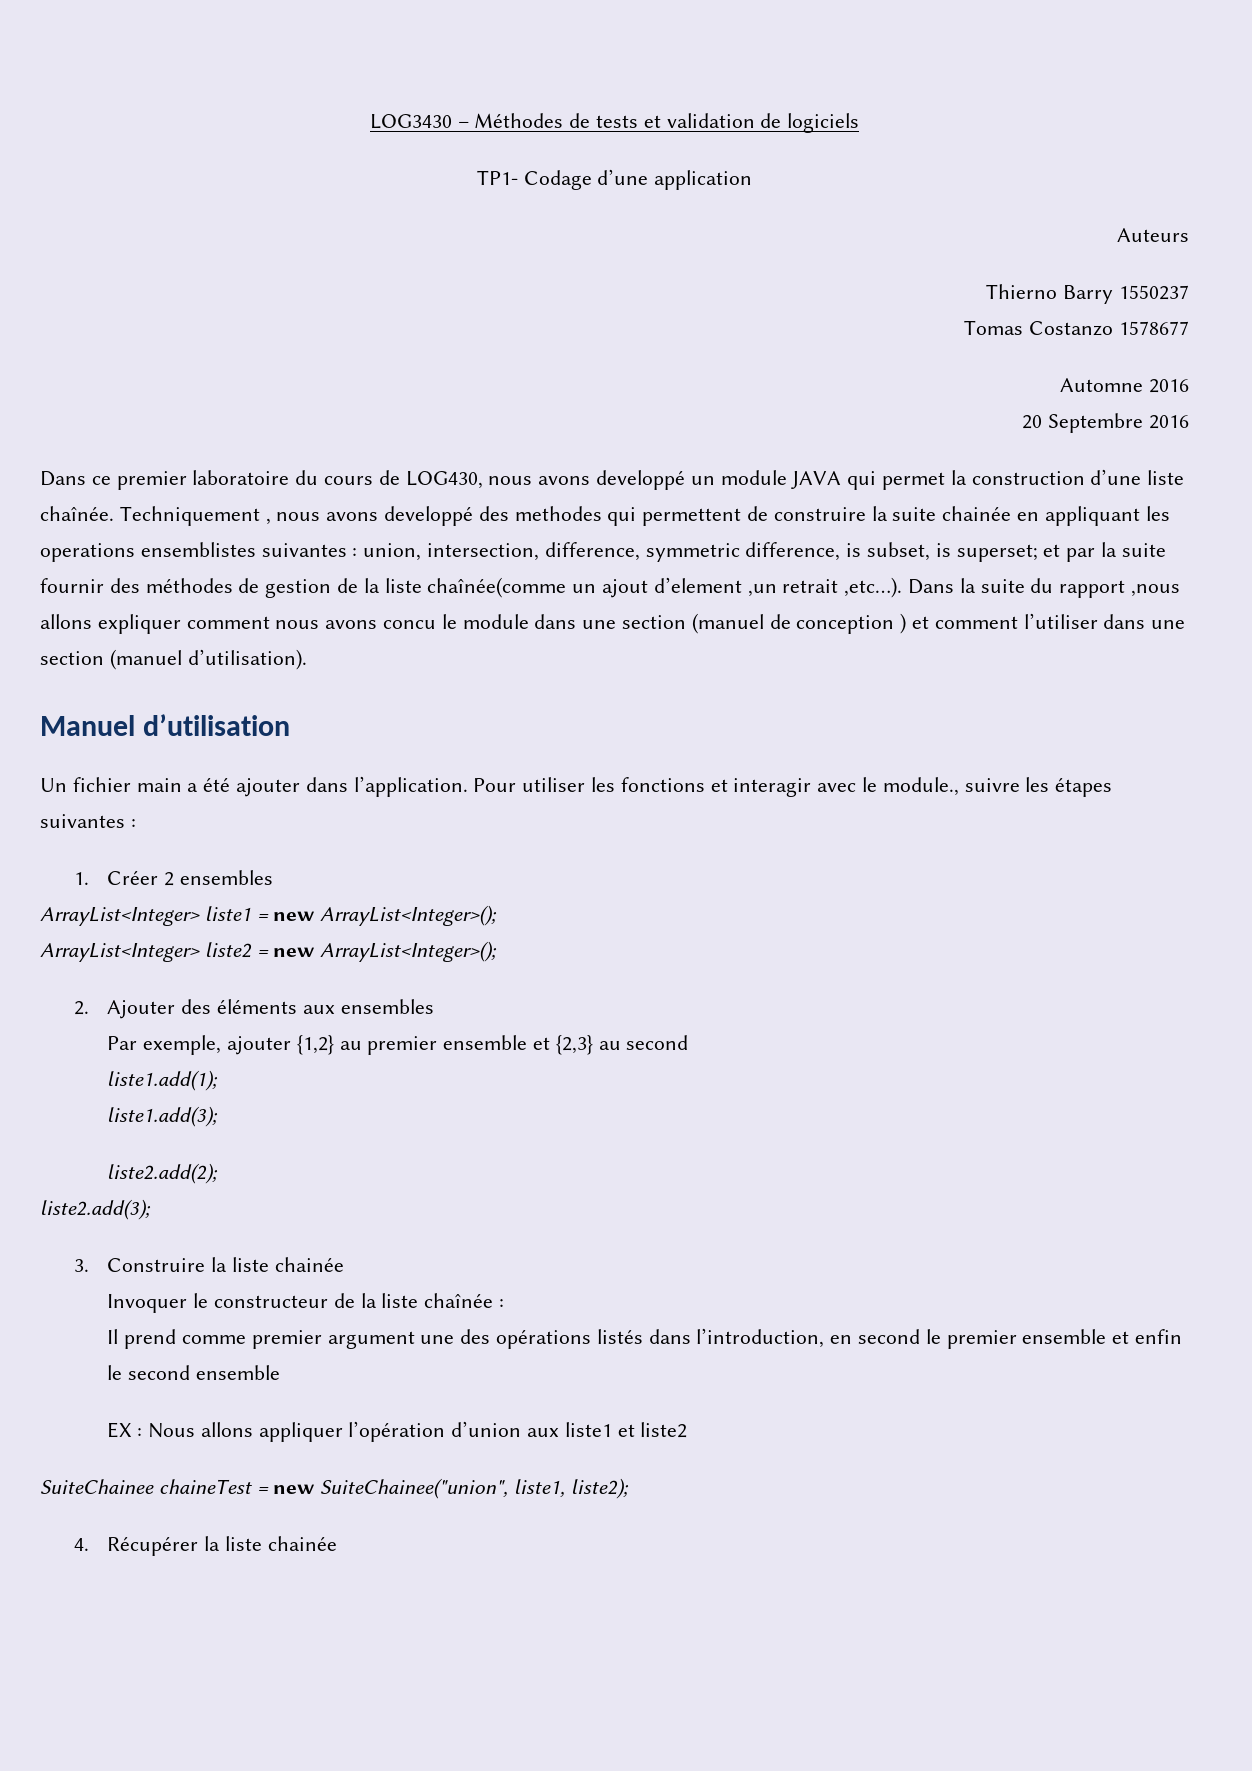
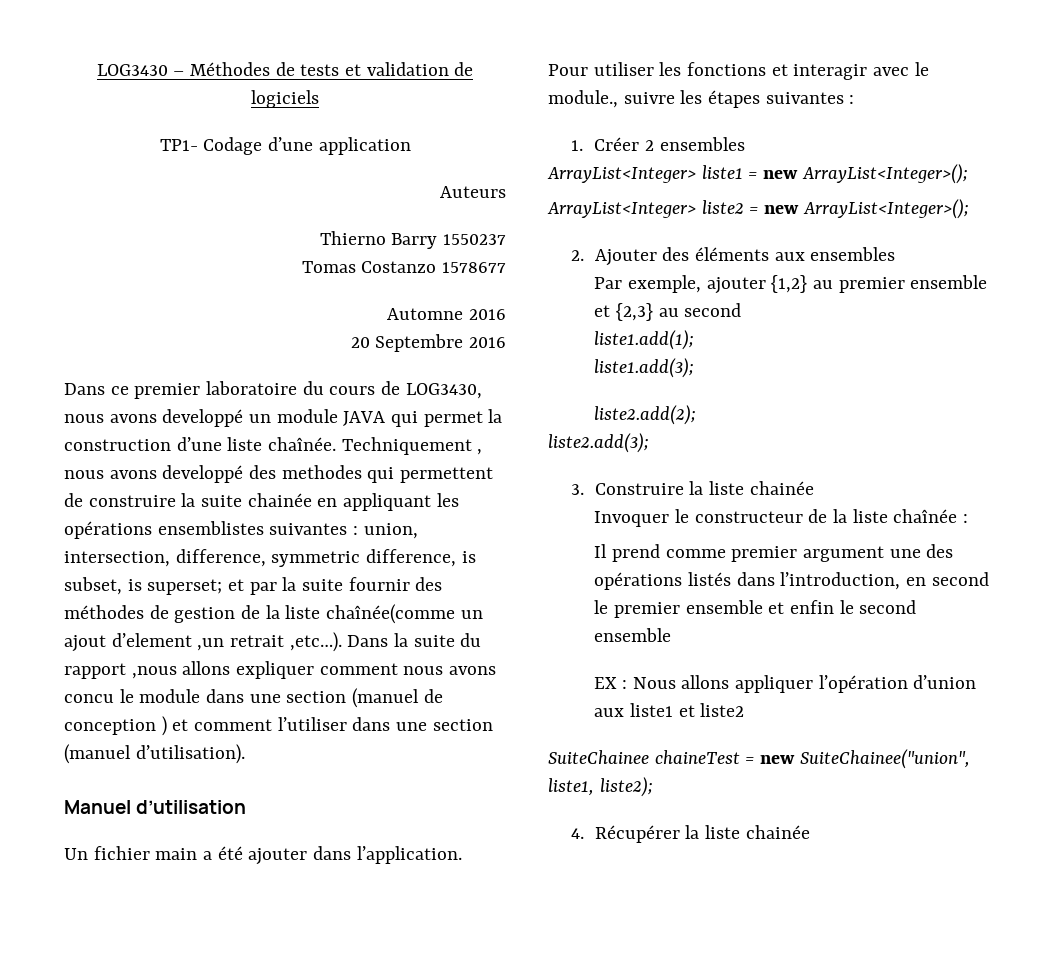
[405,471,483,489] LOG430, -> [405,383,482,399] LOG3430,
[40,543,135,562] operations -> [64,521,152,539] opérations

